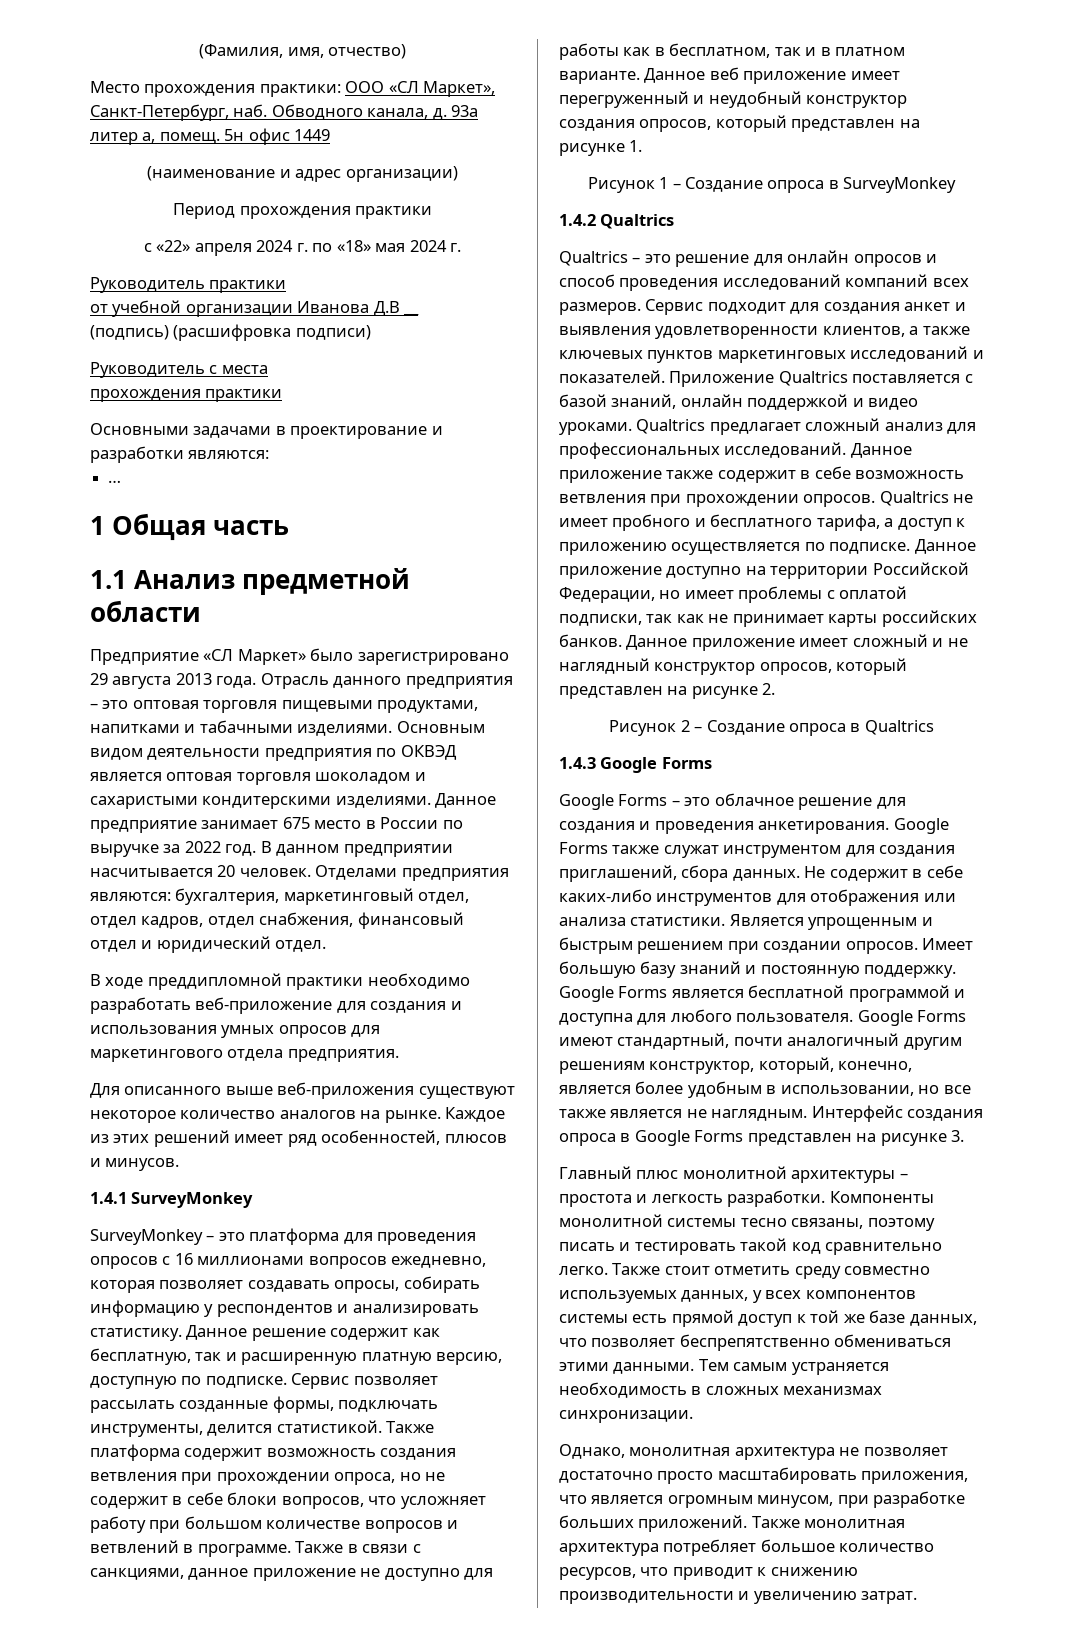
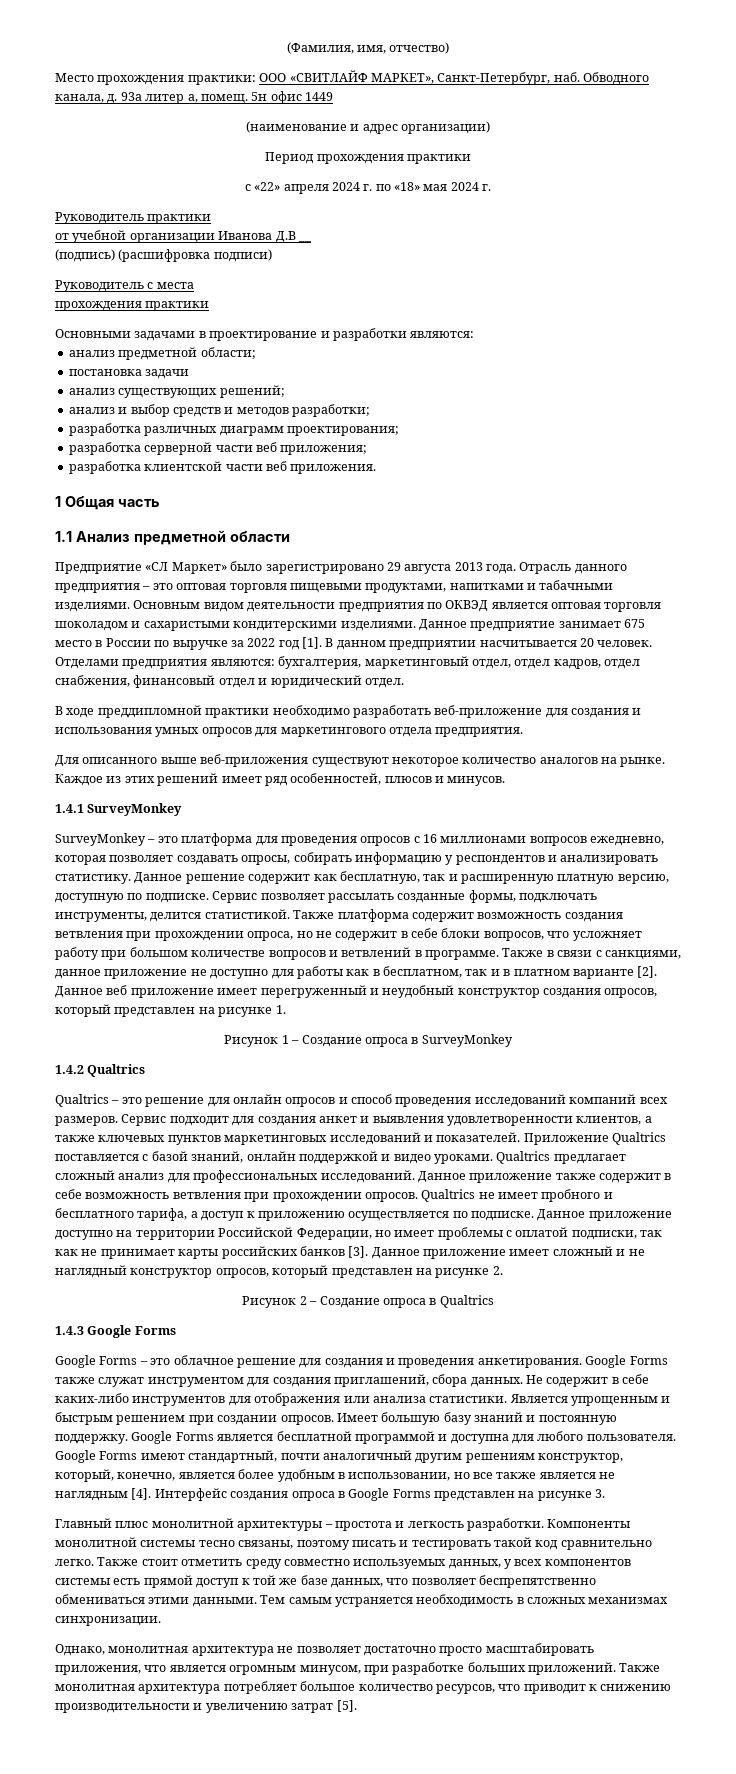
[388,81,496,97] «СЛ Маркет», -> [289,70,434,84] «СВИТЛАЙФ МАРКЕТ»,
[108,480,122,483] … -> [68,347,256,360] [68,369,190,379] [68,385,285,398] [68,404,370,417] [68,423,399,436] [68,442,368,455] [68,461,377,474] анализ предметной области; // постановка задачи // анализ существующих решений; // анализ и выбор средств и методов разработки; // разработка различных диаграмм проектирования; // разработка серверной части веб приложения; // разработка клиентской части веб приложения.
[225,844,257,856] год. -> [278,637,322,650] год [1].
[559,71,640,84] варианте. -> [572,966,658,979] варианте [2].
[559,634,622,647] банков. -> [299,1246,369,1258] банков [3].
[711,1109,808,1121] наглядным. -> [55,1488,152,1501] наглядным [4].
[861,1591,918,1604] затрат. -> [291,1700,357,1713] затрат [5].

